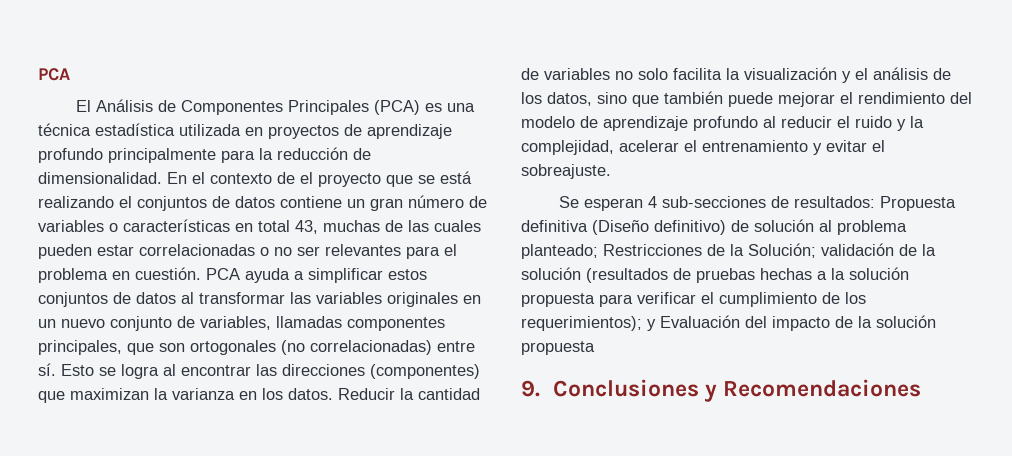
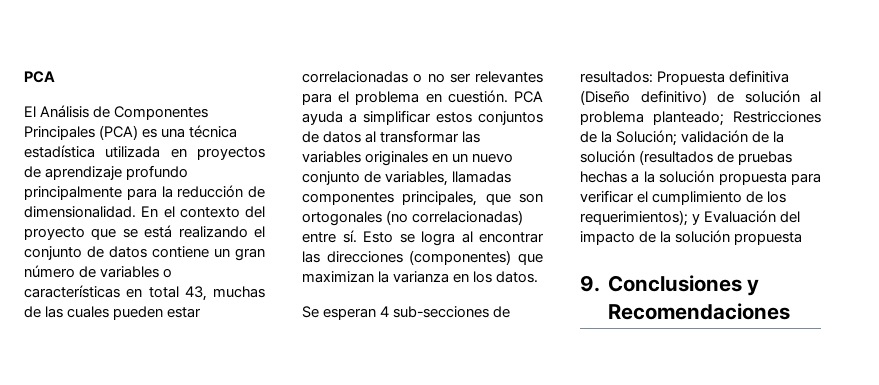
[277,172,313,184] de el -> [245,206,265,218] del
[137,196,207,211] conjuntos -> [24,246,82,260] conjunto
[338,388,480,400] [521,67,951,83] [521,91,972,107] [521,116,924,131] [521,140,885,155] [521,164,611,179] Reducir la cantidad de variables no solo facilita la visualización y el análisis de los datos, sino que también puede mejorar el rendimiento del modelo de aprendizaje profundo al reducir el ruido y la complejidad, acelerar el entrenamiento y evitar el sobreajuste. -> (539, 277) none

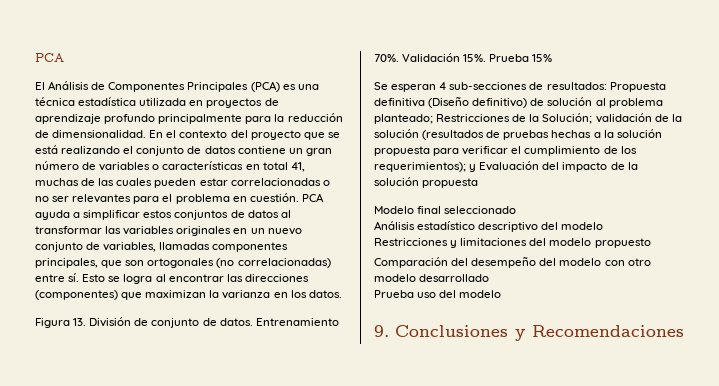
[184,286,207,301] 43, -> [290,162,305,172] 41,
(539, 277) none -> [35,317,339,328] [374,53,553,62] // Figura 13. División de conjunto de datos. Entrenamiento 70%. Validación 15%. Prueba 15%
(803, 238) none -> [374,206,517,214] [374,221,604,232] [374,238,651,248] [374,257,651,268] [374,274,490,282] [374,290,502,298] // Modelo final seleccionado // Análisis estadístico descriptivo del modelo // Restricciones y limitaciones del modelo propuesto // Comparación del desempeño del modelo con otro modelo desarrollado // Prueba uso del modelo

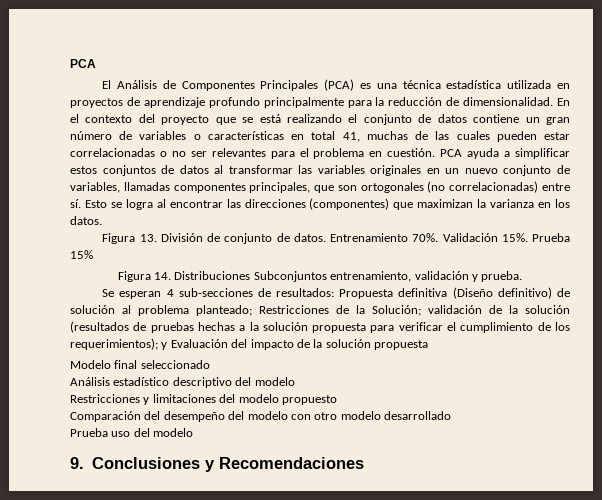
(553, 58) none -> [117,271,523,282] // Figura 14. Distribuciones Subconjuntos entrenamiento, validación y prueba.

